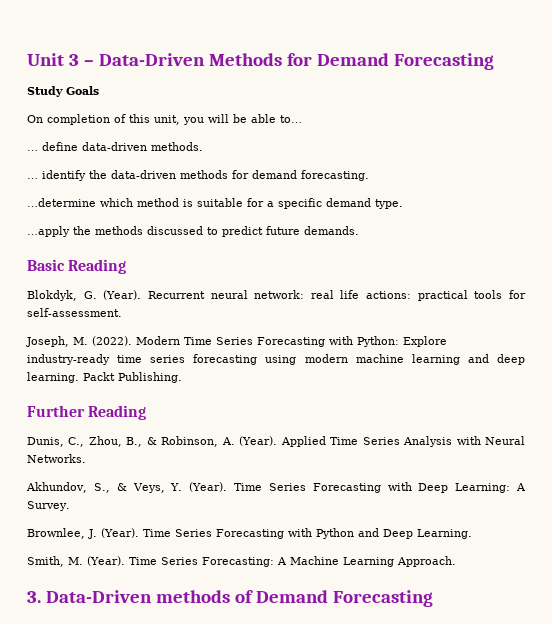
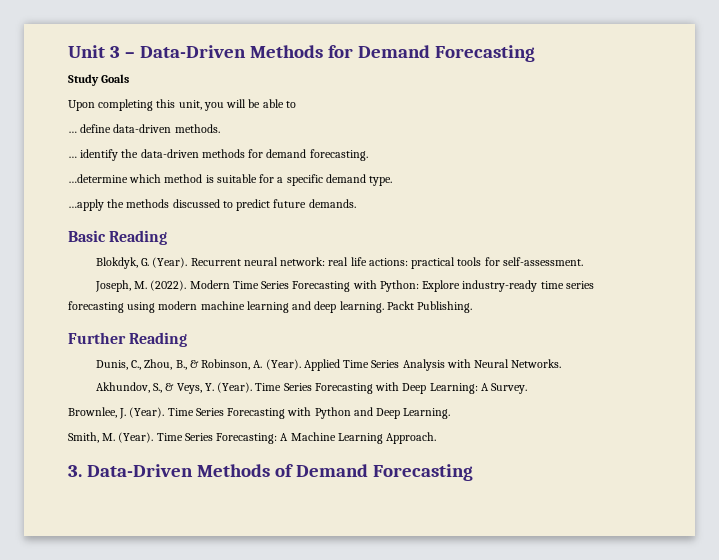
[27,114,126,125] On completion of -> [68,99,154,111] Upon completing
[280,115,302,123] to… -> [285,101,296,108] to
[155,590,230,603] methods -> [196,464,270,477] Methods

